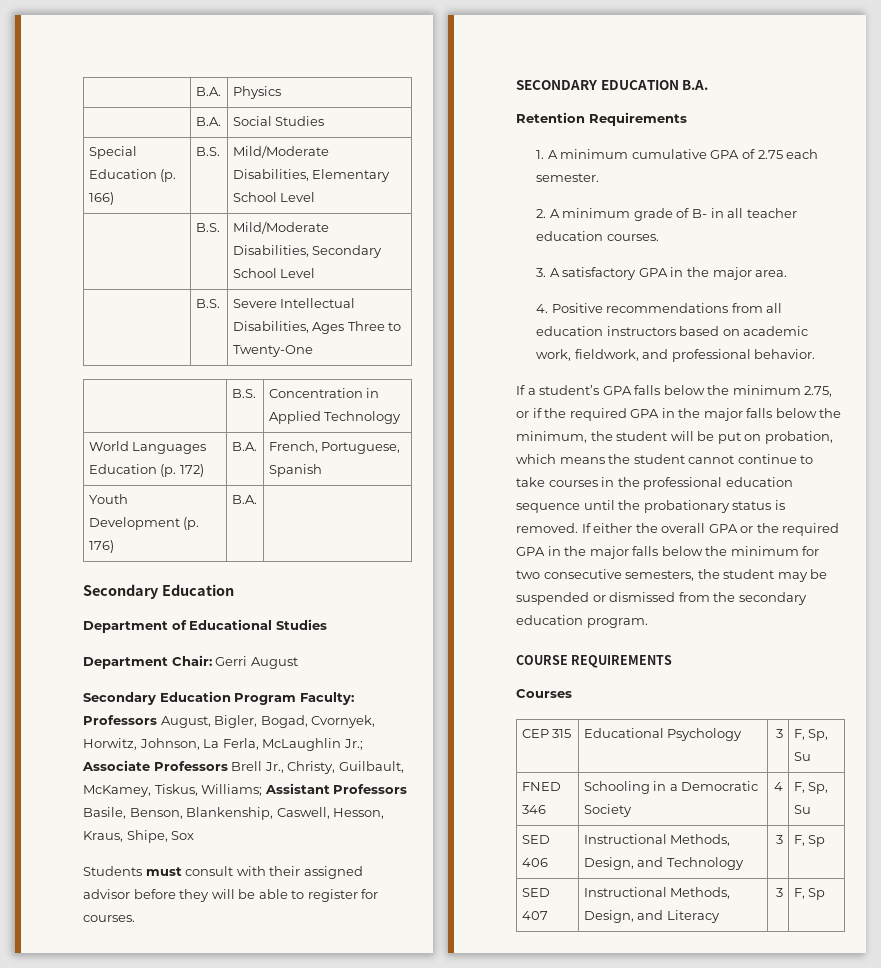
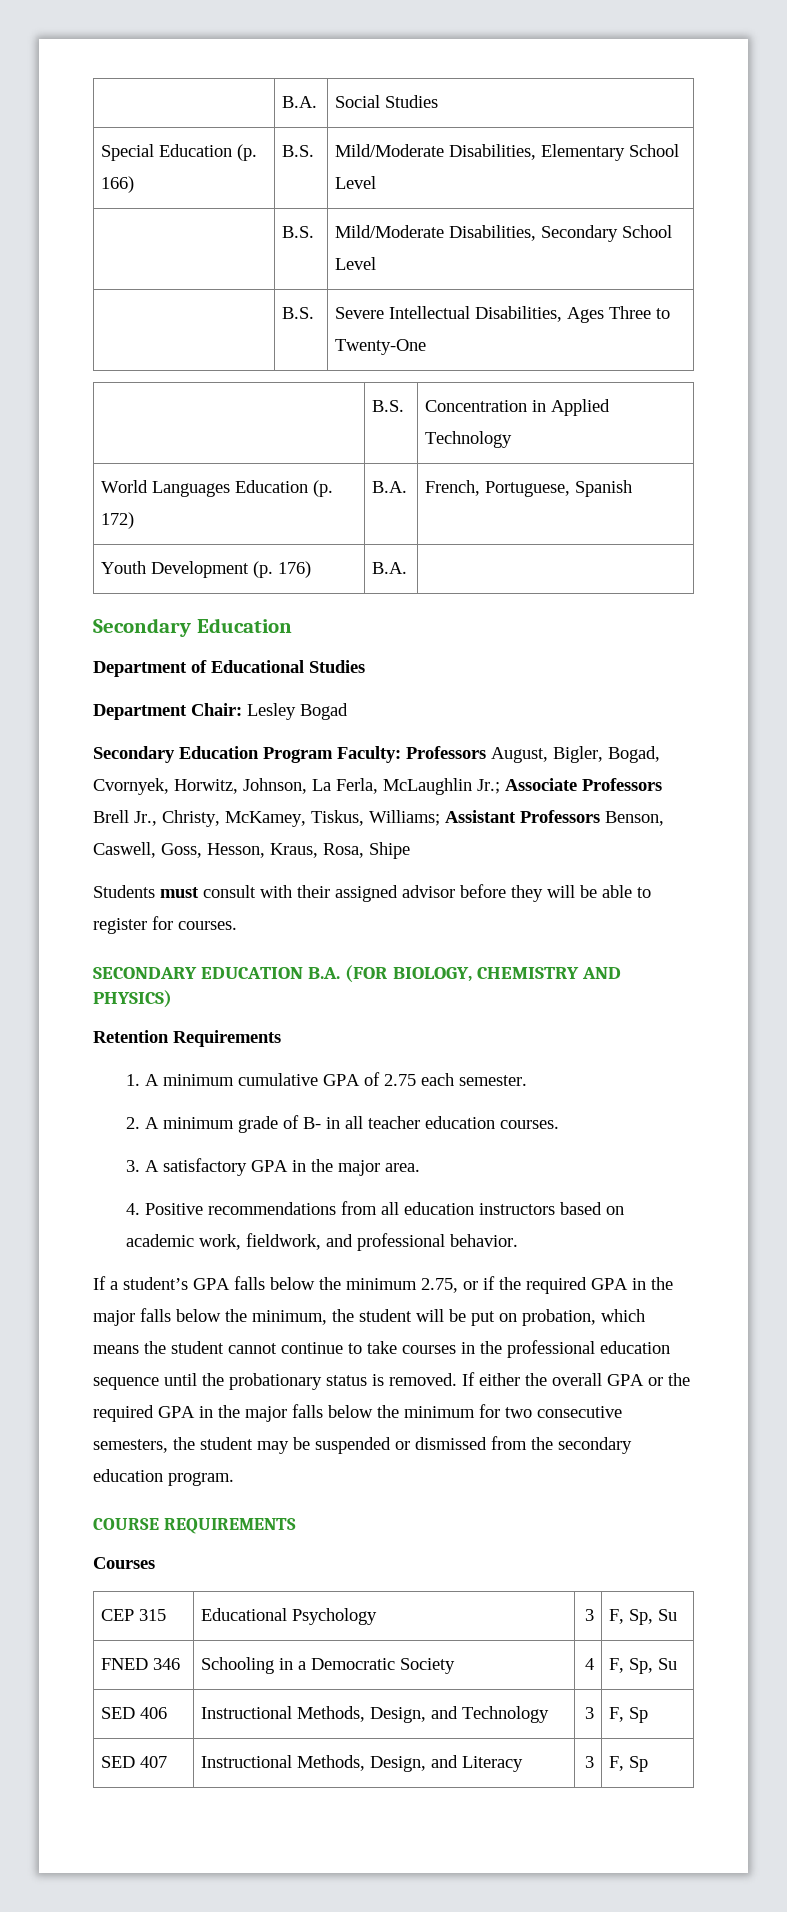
[195,87,221,96] [232,86,281,99] [195,117,221,126] | B.A. | Physics // | B.A. -> [282,96,318,108] | B.A.
[215,656,298,669] Gerri August -> [247,703,348,720] Lesley Bogad
[338,761,404,773] Guilbault, -> (220, 818) none
[83,807,385,820] [83,830,195,843] Basile, Benson, Blankenship, Caswell, Hesson, Kraus, Shipe, Sox -> [605,811,664,826] [93,842,410,859] Benson, Caswell, Goss, Hesson, Kraus, Rosa, Shipe
(709, 85) none -> [345,965,621,983] [93,990,172,1008] (FOR BIOLOGY, CHEMISTRY AND PHYSICS)

